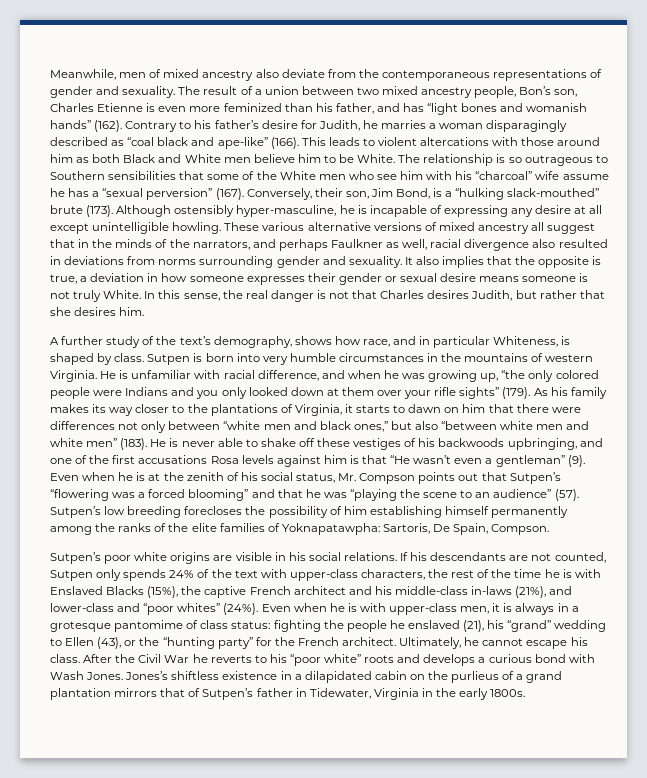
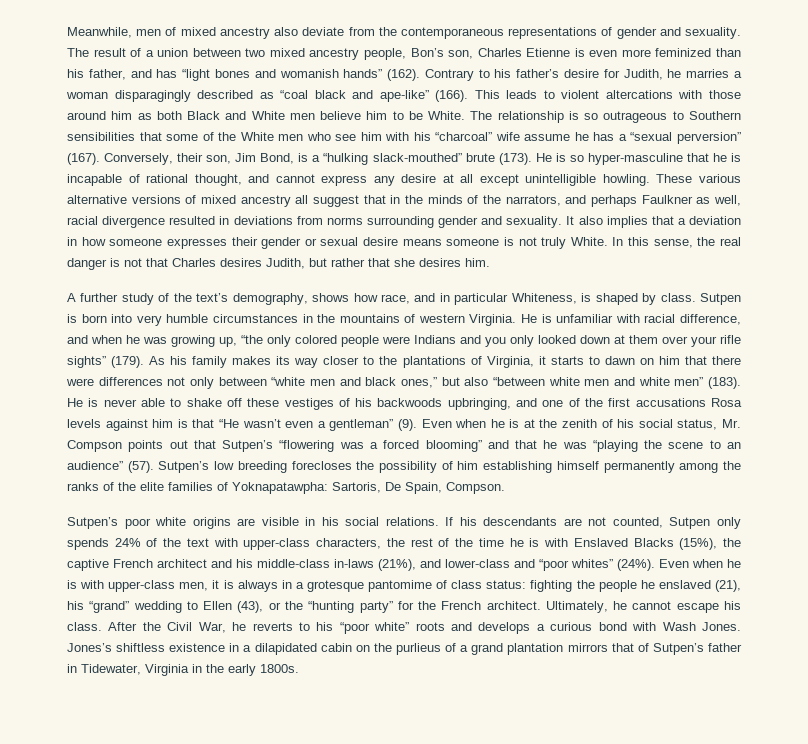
[116,205,508,217] Although ostensibly hyper-masculine, he is incapable of expressing -> [535,153,741,165] [67,174,368,186] He is so hyper-masculine that he is incapable of rational thought, and cannot express
[532,239,556,248] also -> (166, 222) none
[515,256,602,268] [50,274,77,284] the opposite is true, -> (674, 220) none
[164,655,190,663] War -> [198,622,226,633] War,

